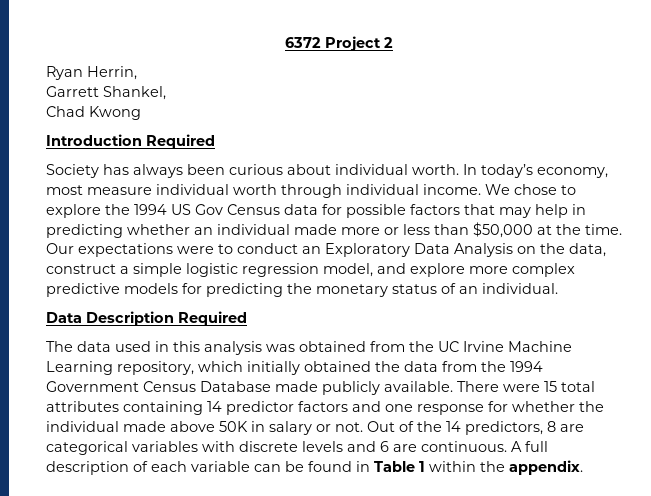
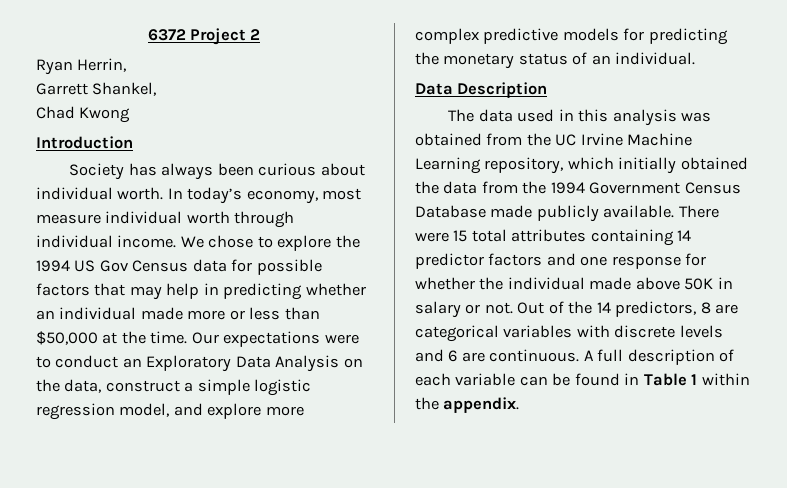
[146,134,215,149] Required -> (133, 142) none
[178,311,247,326] Required -> (548, 90) none

